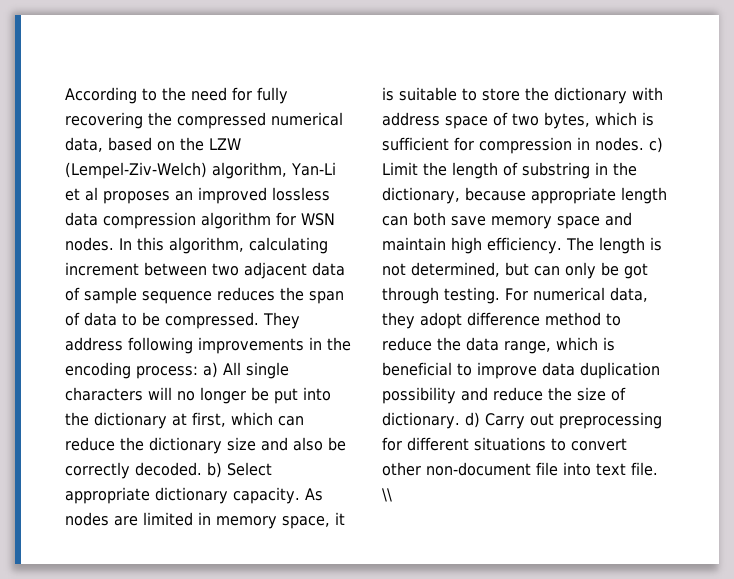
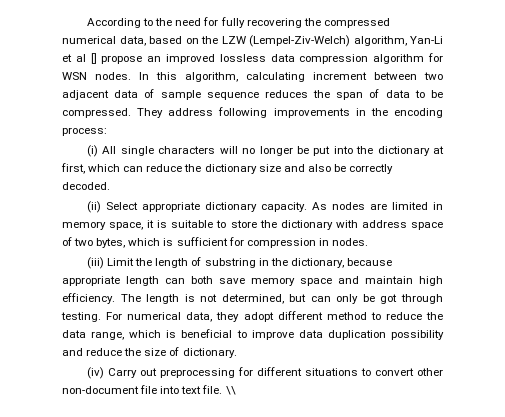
[103,191,170,204] proposes -> [90,53,143,64] [] propose
[203,362,218,378] a) -> [87,145,99,157] // (i)
[207,462,222,478] b) -> [87,201,102,213] // (ii)
[649,137,663,153] c) -> [87,257,105,269] // (iii)
[467,312,540,326] difference -> [277,311,323,320] different
[464,412,480,428] d) -> [87,367,105,379] // (iv)

